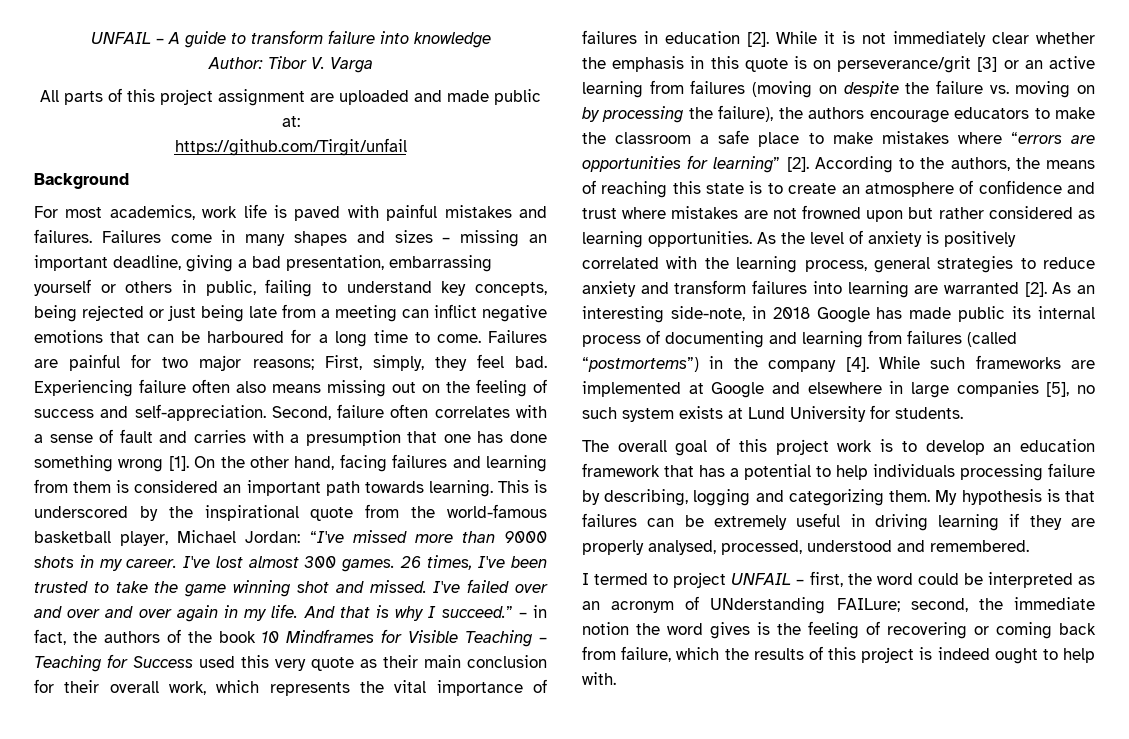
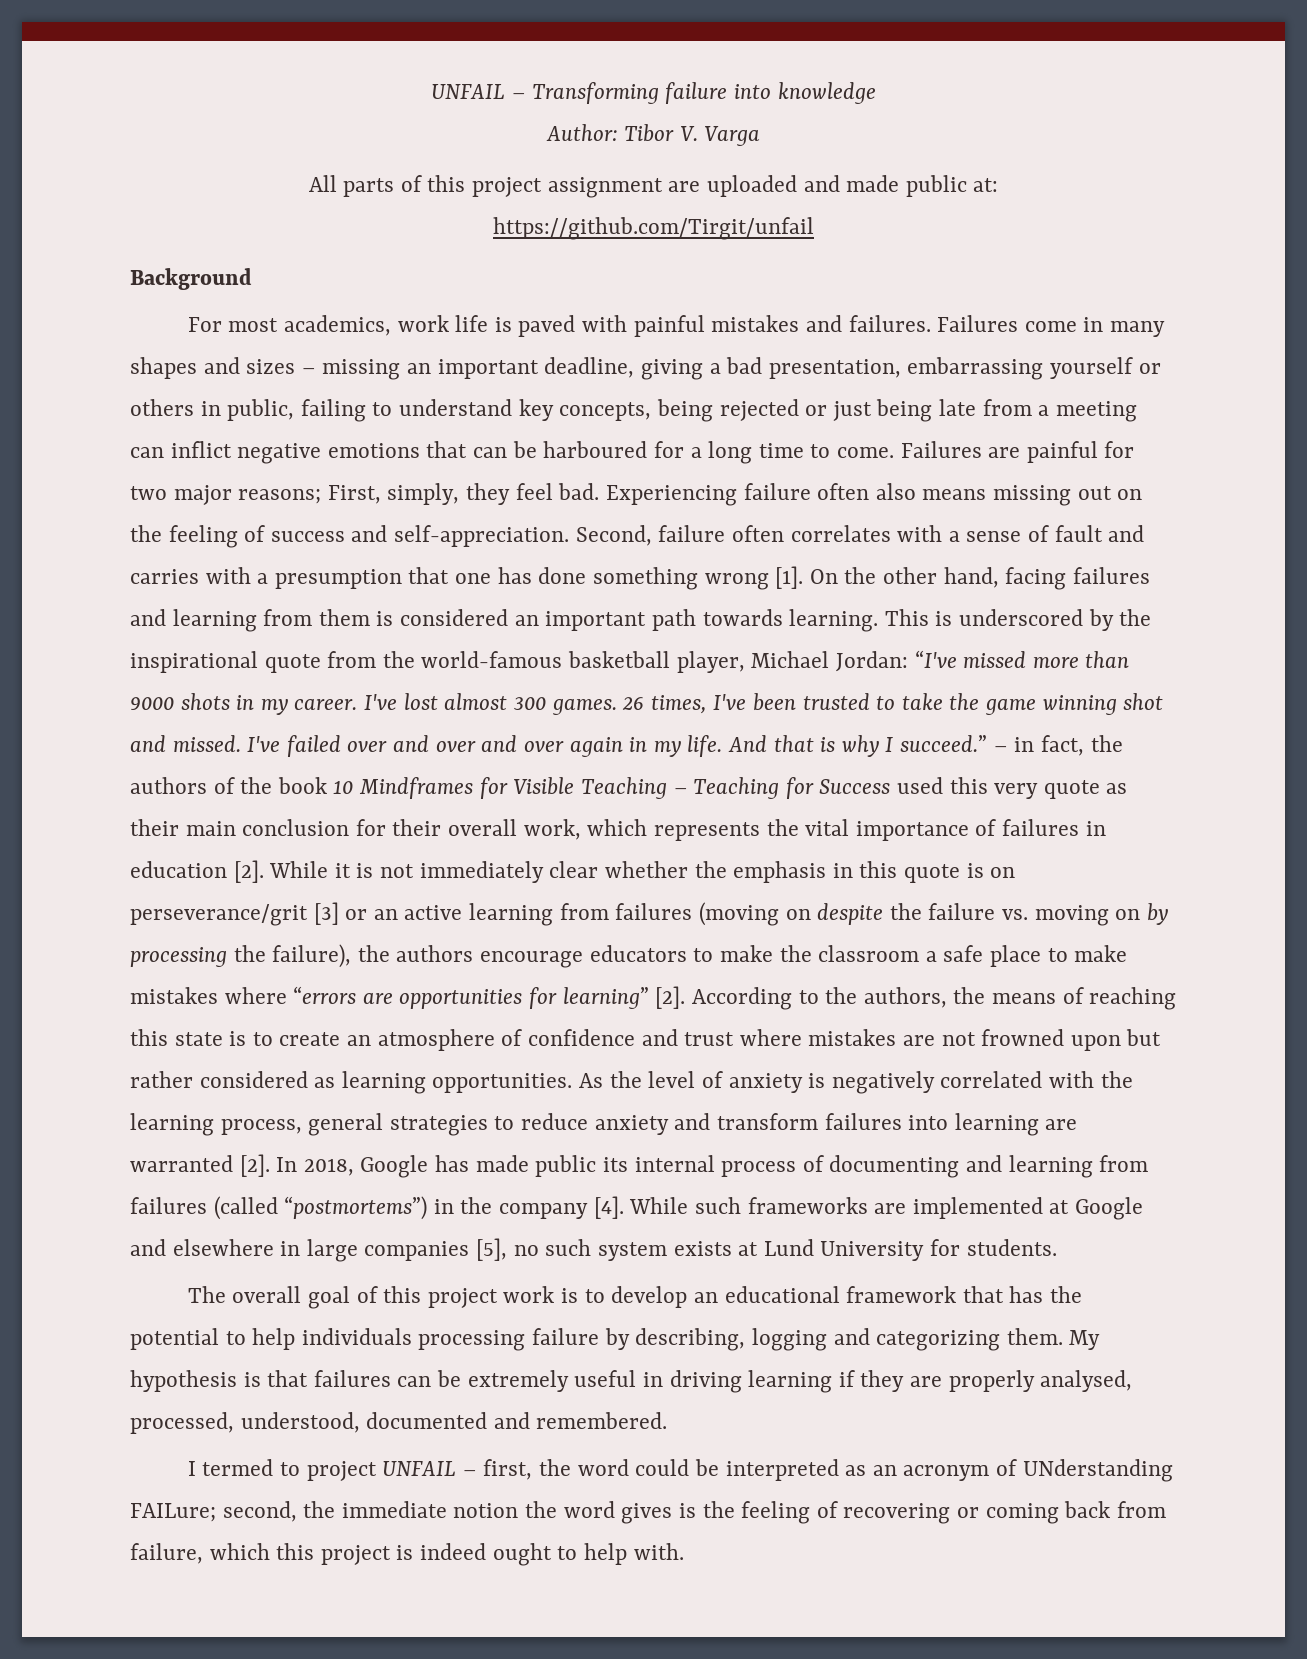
[90,30,323,48] UNFAIL – A guide to transform -> [431,82,659,104] UNFAIL – Transforming
[944,231,1016,247] positively -> [831,1071,935,1094] negatively
[1052,282,1095,294] [582,306,810,323] As an interesting side-note, in 2018 -> [276,1157,354,1176] In 2018,
[1020,439,1095,452] education -> [724,1286,840,1303] educational
[730,468,739,477] a -> [1049,1286,1082,1303] the
[807,540,892,552] understood -> [240,1412,488,1433] understood, documented
[724,646,823,660] the results of -> (270, 1551) none

